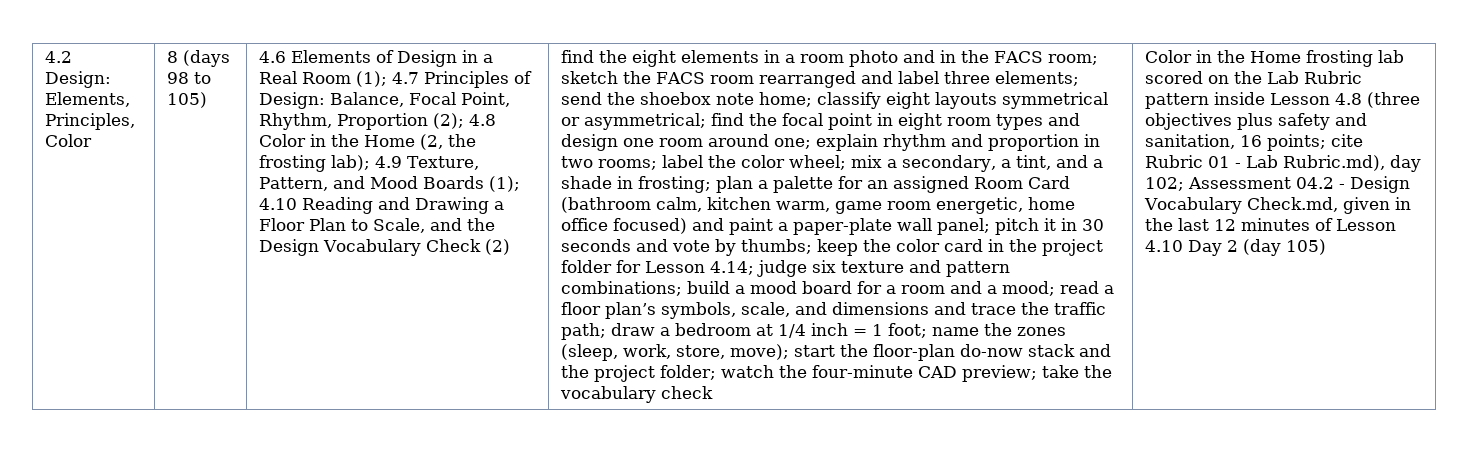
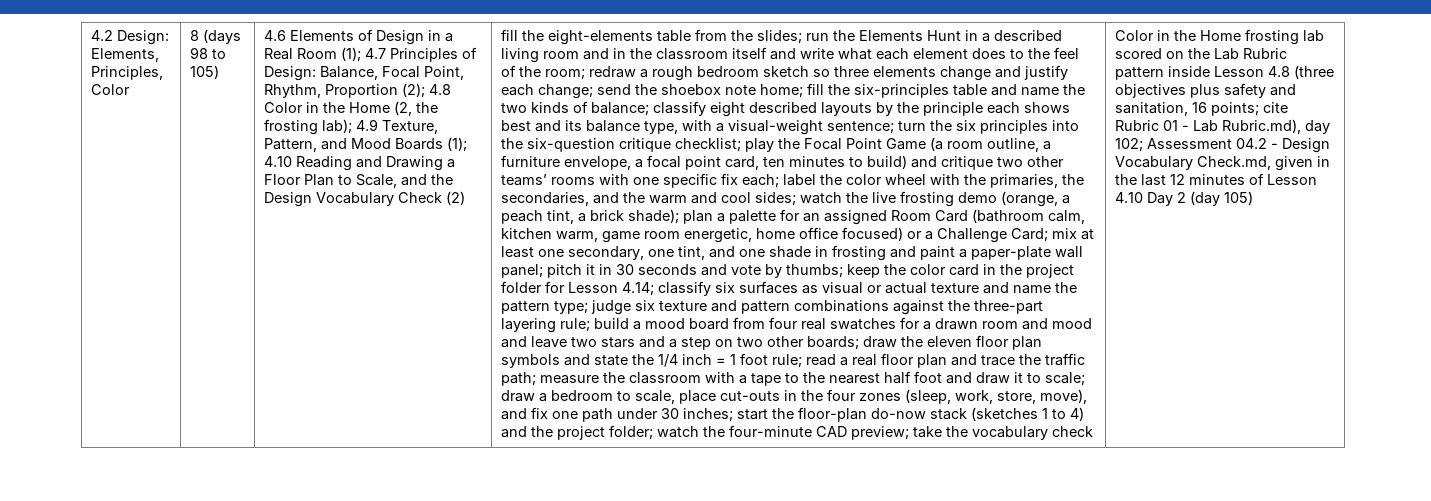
[561,50,1099,67] [561,71,1080,88] find the eight elements in a room photo and in the FACS room; sketch the FACS room rearranged and label three elements; -> [501,29,1063,45] [501,47,1080,63] [501,65,1069,81] [501,84,594,99] fill the eight-elements table from the slides; run the Elements Hunt in a described living room and in the classroom itself and write what each element does to the feel of the room; redraw a rough bedroom sketch so three elements change and justify each change;
[817,92,1109,109] [561,113,1081,130] [561,134,1101,151] [561,155,1104,172] [561,176,712,193] classify eight layouts symmetrical or asymmetrical; find the focal point in eight room types and design one room around one; explain rhythm and proportion in two rooms; label the color wheel; mix a secondary, a tint, and a shade in frosting; -> [807,83,1086,98] [501,101,1071,117] [501,120,1080,135] [501,137,1052,152] [501,155,1065,170] [501,173,1085,188] [501,191,1071,207] [501,209,680,224] fill the six-principles table and name the two kinds of balance; classify eight described layouts by the principle each shows best and its balance type, with a visual-weight sentence; turn the six principles into the six-question critique checklist; play the Focal Point Game (a room outline, a furniture envelope, a focal point card, ten minutes to build) and critique two other teams’ rooms with one specific fix each; label the color wheel with the primaries, the secondaries, and the warm and cool sides; watch the live frosting demo (orange, a peach tint, a brick shade);
(688, 226) none -> [907,228,1095,243] [501,245,887,261] or a Challenge Card; mix at least one secondary, one tint, and one shade in frosting
(755, 268) none -> [658,281,1078,296] [501,301,589,314] classify six surfaces as visual or actual texture and name the pattern type;
[561,281,853,296] combinations; build a mood board -> [794,300,1044,315] [501,317,897,333] combinations against the three-part layering rule; build a mood board from four real swatches
[901,281,1115,296] [561,302,930,319] room and a mood; read a floor plan’s symbols, scale, and dimensions -> [935,318,1093,330] [501,335,1043,350] [501,353,948,368] drawn room and mood and leave two stars and a step on two other boards; draw the eleven floor plan symbols and state the 1/4 inch = 1 foot rule; read a real floor plan
[611,323,1067,338] [561,344,790,361] draw a bedroom at 1/4 inch = 1 foot; name the zones (sleep, work, store, move); -> [540,371,1086,386] [501,389,1088,404] [501,407,734,422] measure the classroom with a tape to the nearest half foot and draw it to scale; draw a bedroom to scale, place cut-outs in the four zones (sleep, work, store, move), and fix one path under 30 inches;
(1076, 350) none -> [971,407,1085,421] (sketches 1 to 4)

